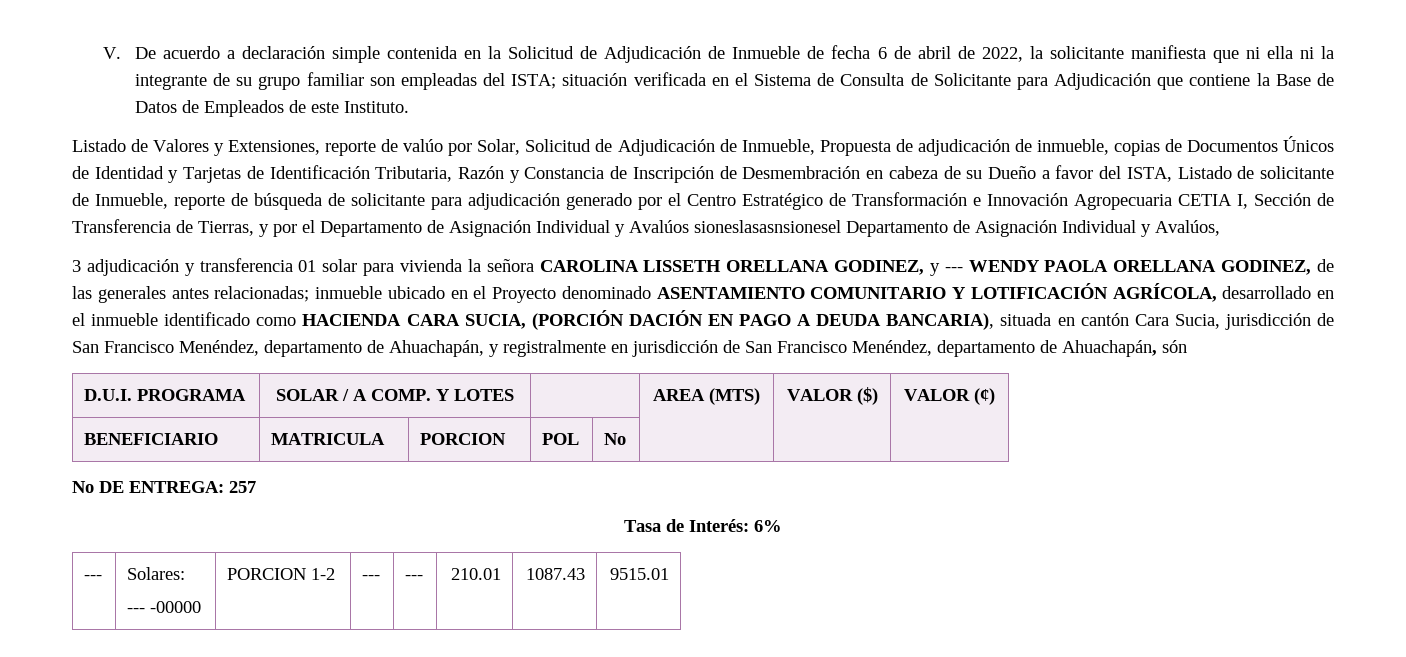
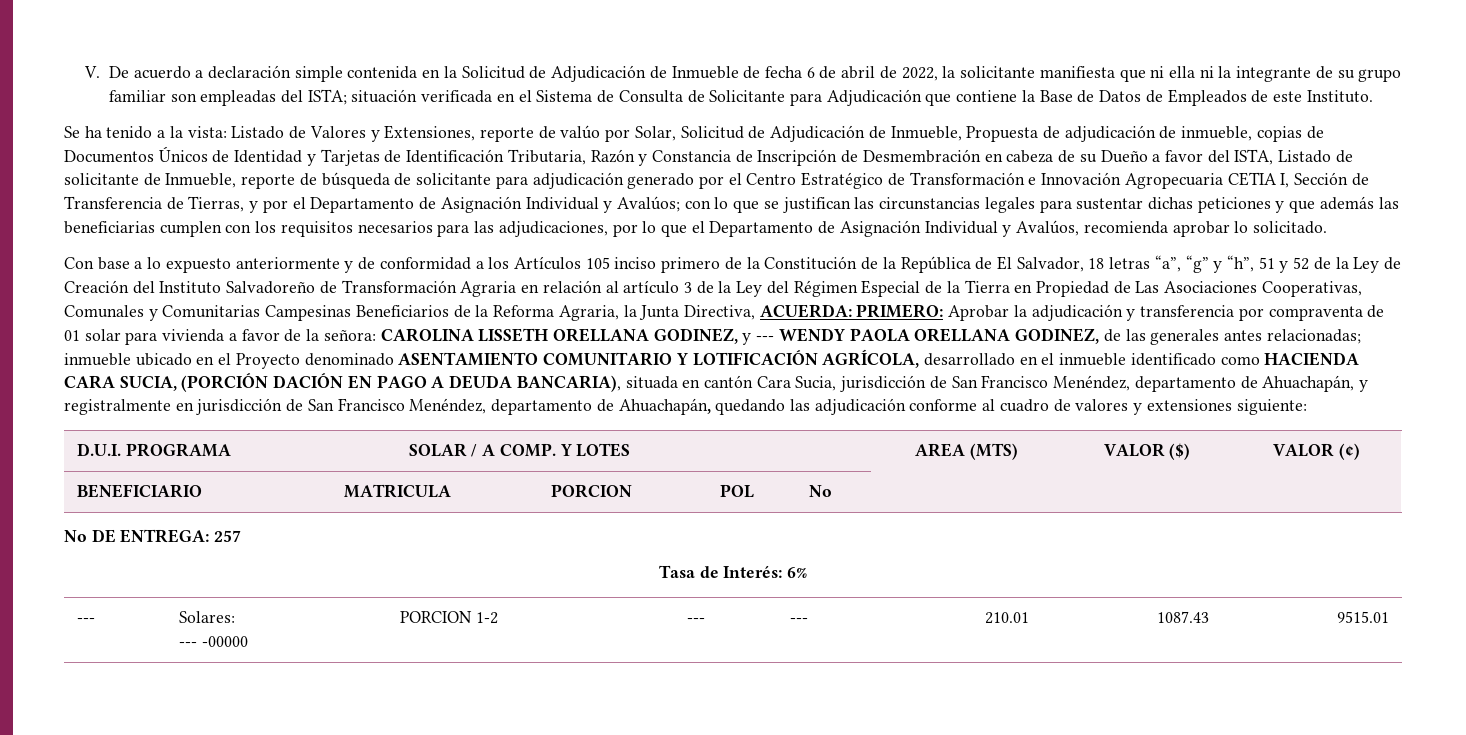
(409, 107) none -> [64,126,227,139] Se ha tenido a la vista:
[629,220,841,233] Avalúos sioneslasasnsionesel -> [616,196,1399,213] [64,221,705,237] Avalúos; con lo que se justifican las circunstancias legales para sustentar dichas peticiones y que además las beneficiarias cumplen con los requisitos necesarios para las adjudicaciones, por lo que el
[72,258,534,276] // 3 adjudicación y transferencia 01 solar para vivienda la señora -> [1083,221,1327,237] [64,255,1402,273] [64,280,1362,297] [64,304,1385,321] [64,329,376,345] recomienda aprobar lo solicitado. // Con base a lo expuesto anteriormente y de conformidad a los Artículos 105 inciso primero de la Constitución de la República de El Salvador, 18 letras “a”, “g” y “h”, 51 y 52 de la Ley de Creación del Instituto Salvadoreño de Transformación Agraria en relación al artículo 3 de la Ley del Régimen Especial de la Tierra en Propiedad de Las Asociaciones Cooperativas, Comunales y Comunitarias Campesinas Beneficiarios de la Reforma Agraria, la Junta Directiva, ACUERDA: PRIMERO: Aprobar la adjudicación y transferencia por compraventa de 01 solar para vivienda a favor de la señora:
[1162,340,1187,353] són -> [715,398,1307,415] quedando las adjudicación conforme al cuadro de valores y extensiones siguiente:

